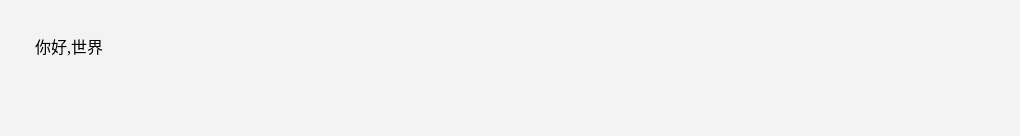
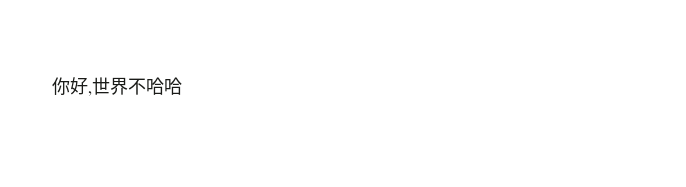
(103, 47) none -> [128,77,182,95] 不哈哈

